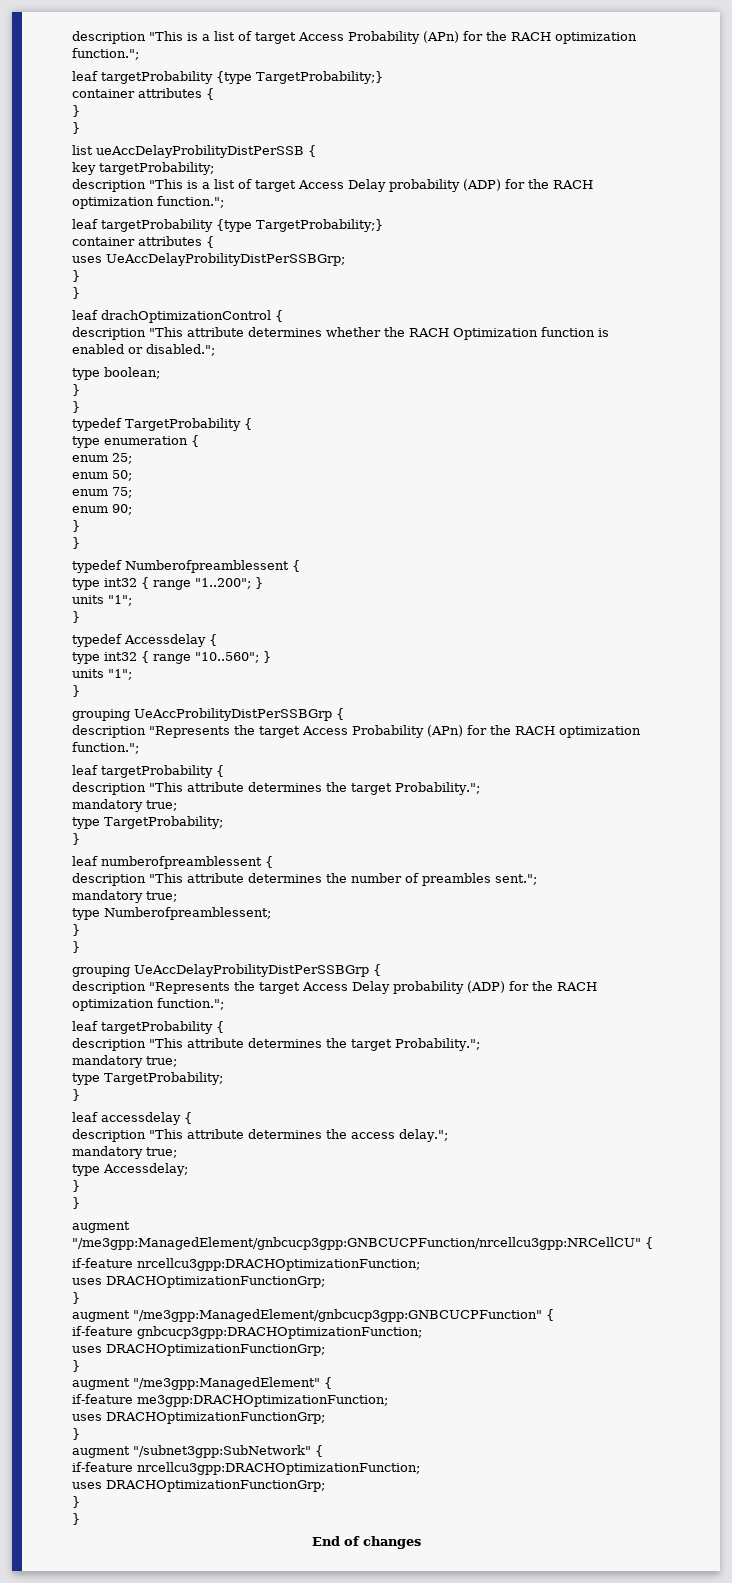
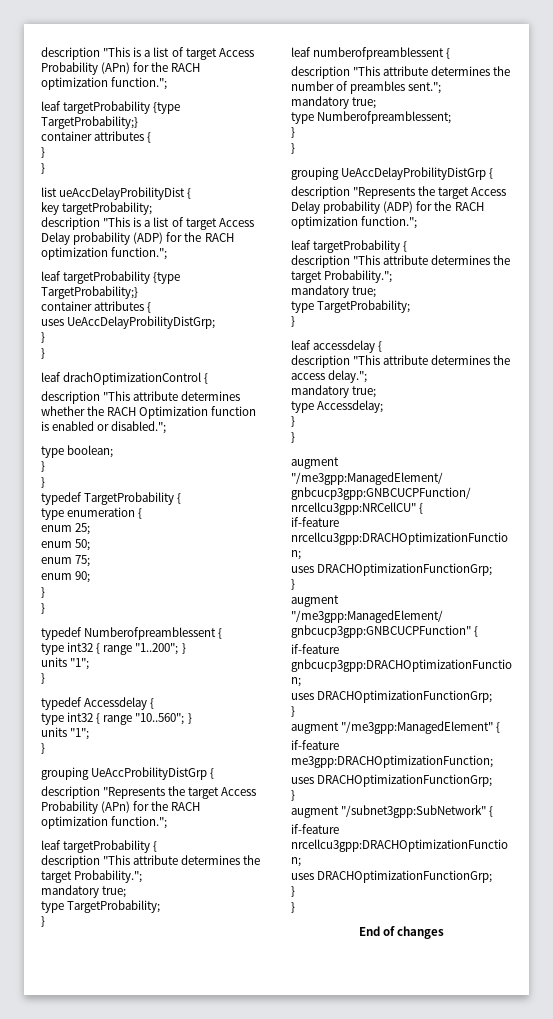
[96,145,304,158] ueAccDelayProbilityDistPerSSB -> [59,187,186,200] ueAccDelayProbilityDist
[106,253,345,266] UeAccDelayProbilityDistPerSSBGrp; -> [67,316,216,329] UeAccDelayProbilityDistGrp;
[134,708,332,721] UeAccProbilityDistPerSSBGrp -> [91,767,208,780] UeAccProbilityDistGrp
[134,964,369,977] UeAccDelayProbilityDistPerSSBGrp -> [341,167,487,180] UeAccDelayProbilityDistGrp

